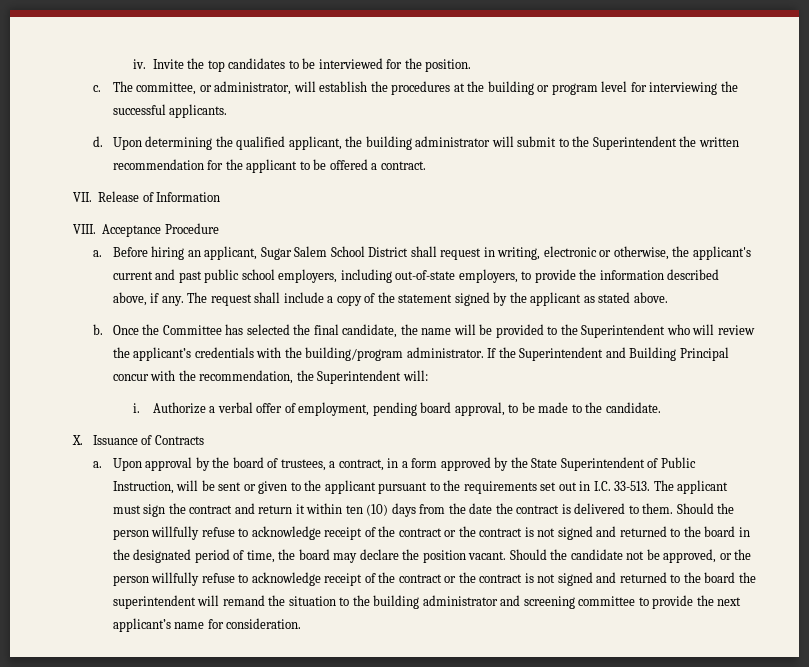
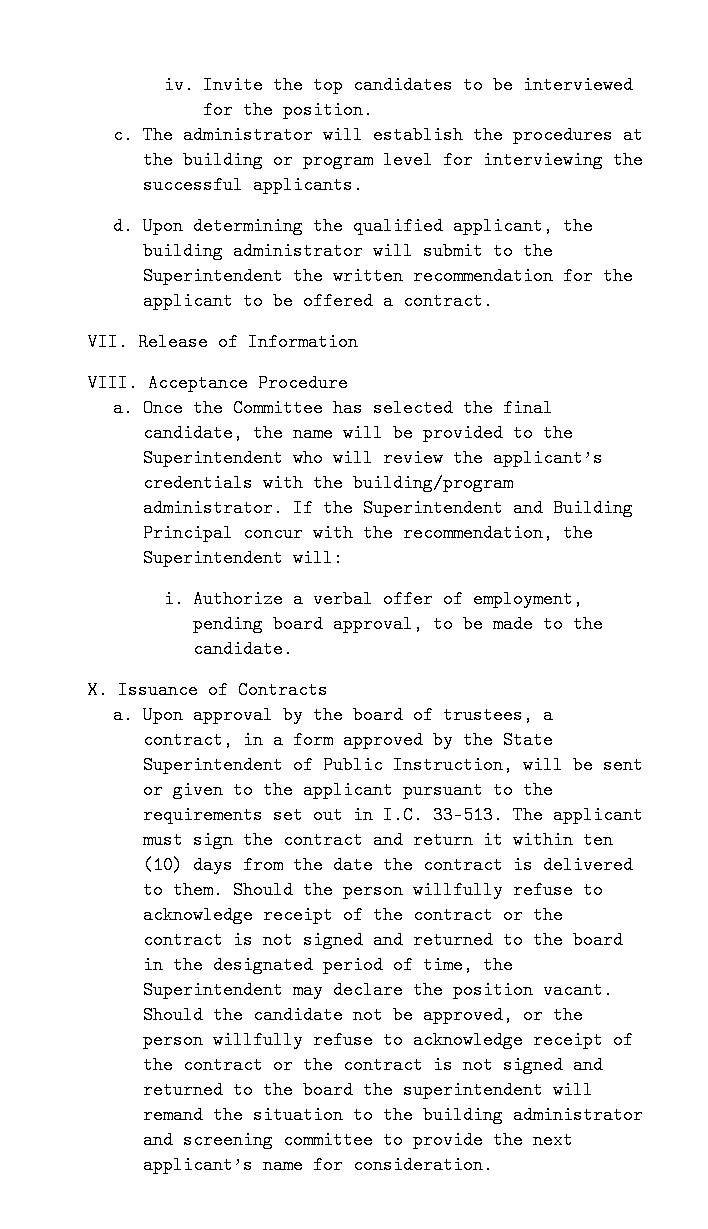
[136,81,292,95] committee, or administrator, -> [182,126,313,144] administrator
[112,246,751,260] [112,269,720,283] [112,292,668,306] [92,324,103,335] Before hiring an applicant, Sugar Salem School District shall request in writing, electronic or otherwise, the applicant's current and past public school employers, including out-of-state employers, to provide the information described above, if any. The request shall include a copy of the statement signed by the applicant as stated above. // b. -> (134, 408) none
[298,549,330,560] board -> [142,981,283,999] Superintendent

